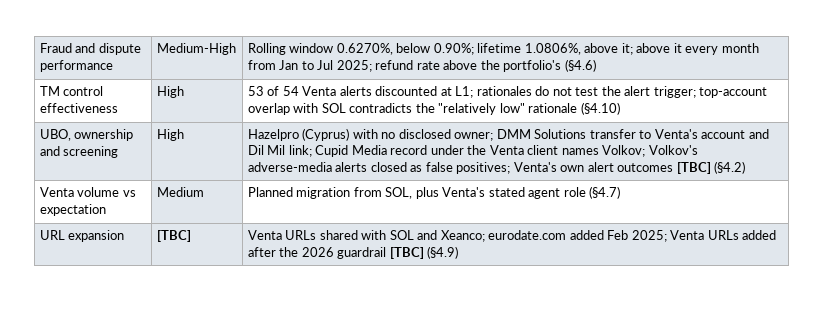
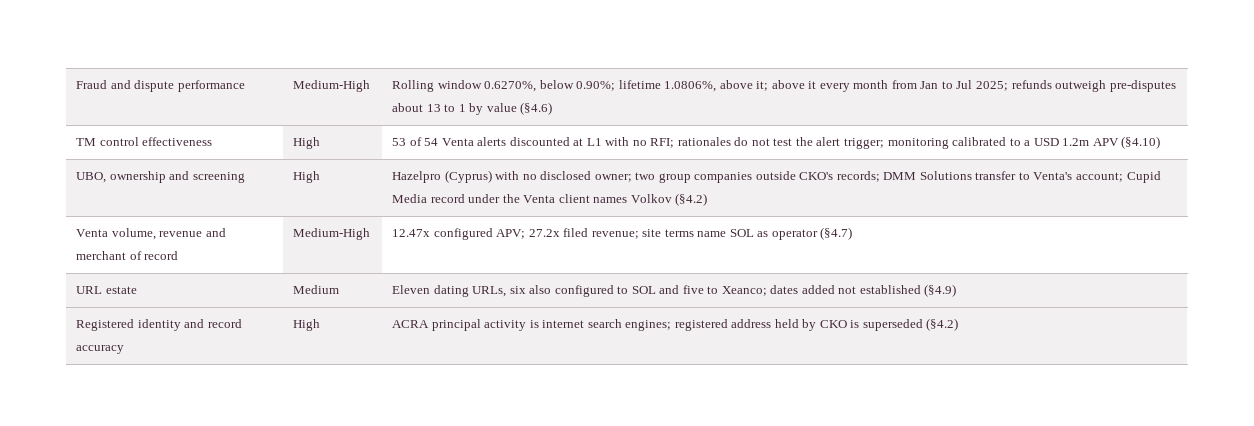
[375,60,562,72] refund rate above the portfolio's -> [1011,80,1176,92] [392,103,517,115] refunds outweigh pre-disputes about 13 to 1 by value
[455,86,474,98] L1; -> [586,137,675,148] L1 with no RFI;
[699,87,768,98] [247,103,578,115] top-account overlap with SOL contradicts the "relatively low" rationale -> [887,137,1119,149] monitoring calibrated to a USD 1.2m APV
(494, 136) none -> [635,171,880,183] two group companies outside CKO's records;
[701,129,769,139] [247,145,312,157] account and Dil Mil link; -> [1075,172,1123,182] account;
[602,145,698,157] [247,161,746,174] [39,187,136,197] [39,204,106,216] [156,187,204,197] [247,186,621,199] [39,230,125,242] [156,230,191,242] [247,230,777,242] [247,246,459,259] Volkov; Volkov's adverse-media alerts closed as false positives; Venta's own alert outcomes [TBC] (§4.2) // Venta volume vs expectation | Medium | Planned migration from SOL, plus Venta's stated agent role (§4.7) // URL expansion | [TBC] | Venta URLs shared with SOL and Xeanco; eurodate.com added Feb 2025; Venta URLs added after the 2026 guardrail [TBC] (§4.9) -> [630,193,708,206] [76,228,226,240] [76,251,179,260] [293,228,371,240] [392,227,853,240] [76,286,137,294] [293,285,340,294] [392,284,957,297] [76,319,242,331] [76,345,125,354] [293,319,321,331] [392,318,959,331] Volkov (§4.2) // Venta volume, revenue and merchant of record | Medium-High | 12.47x configured APV; 27.2x filed revenue; site terms name SOL as operator (§4.7) // URL estate | Medium | Eleven dating URLs, six also configured to SOL and five to Xeanco; dates added not established (§4.9) // Registered identity and record accuracy | High | ACRA principal activity is internet search engines; registered address held by CKO is superseded (§4.2)

